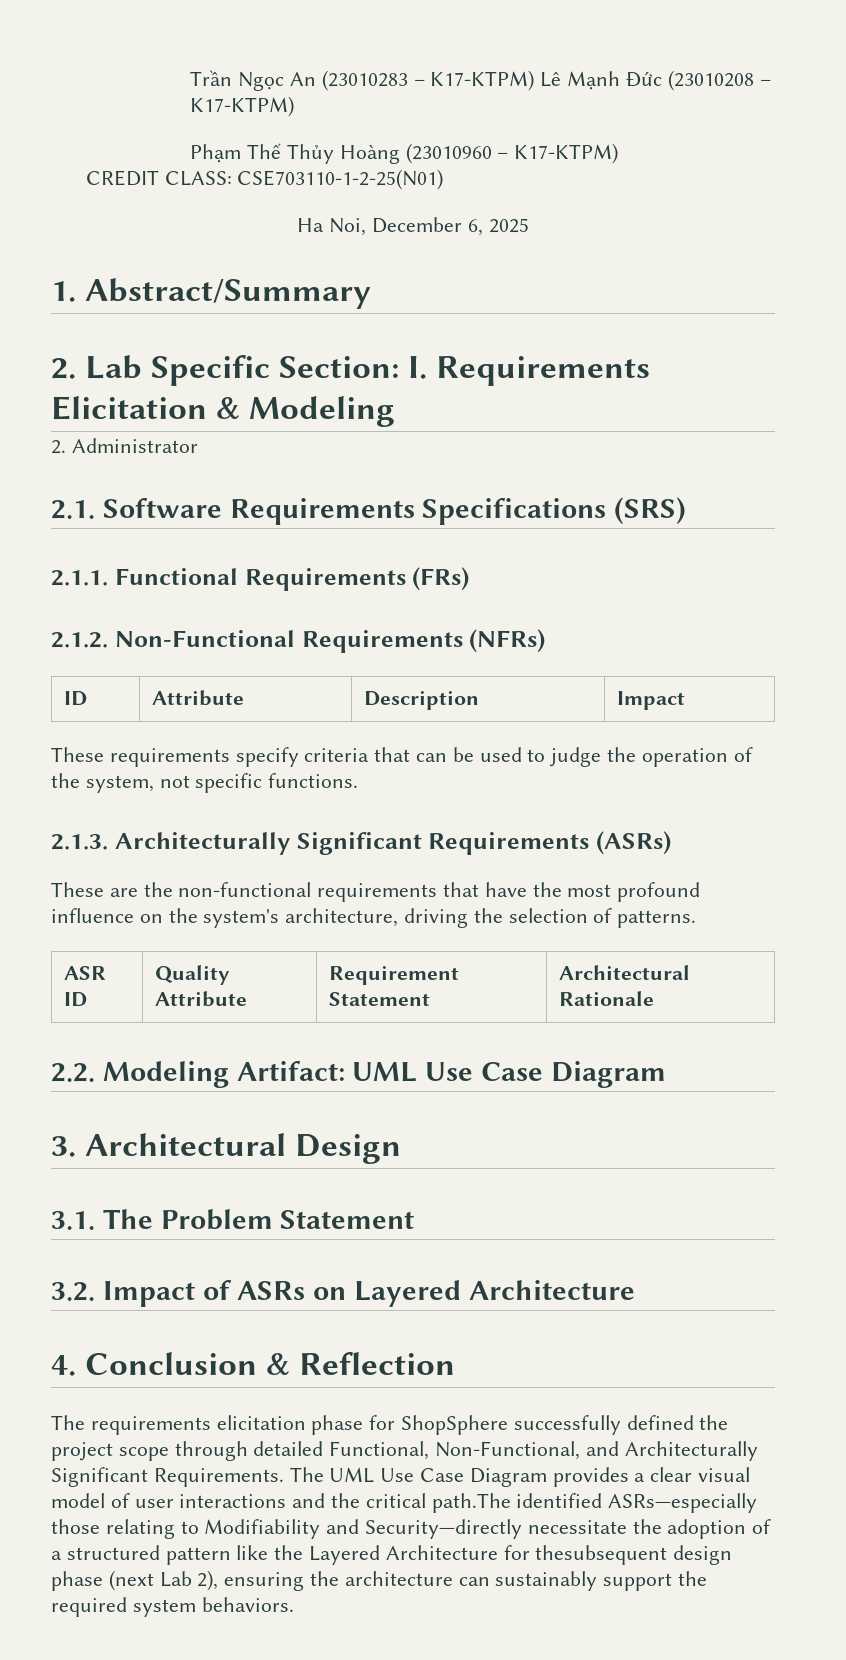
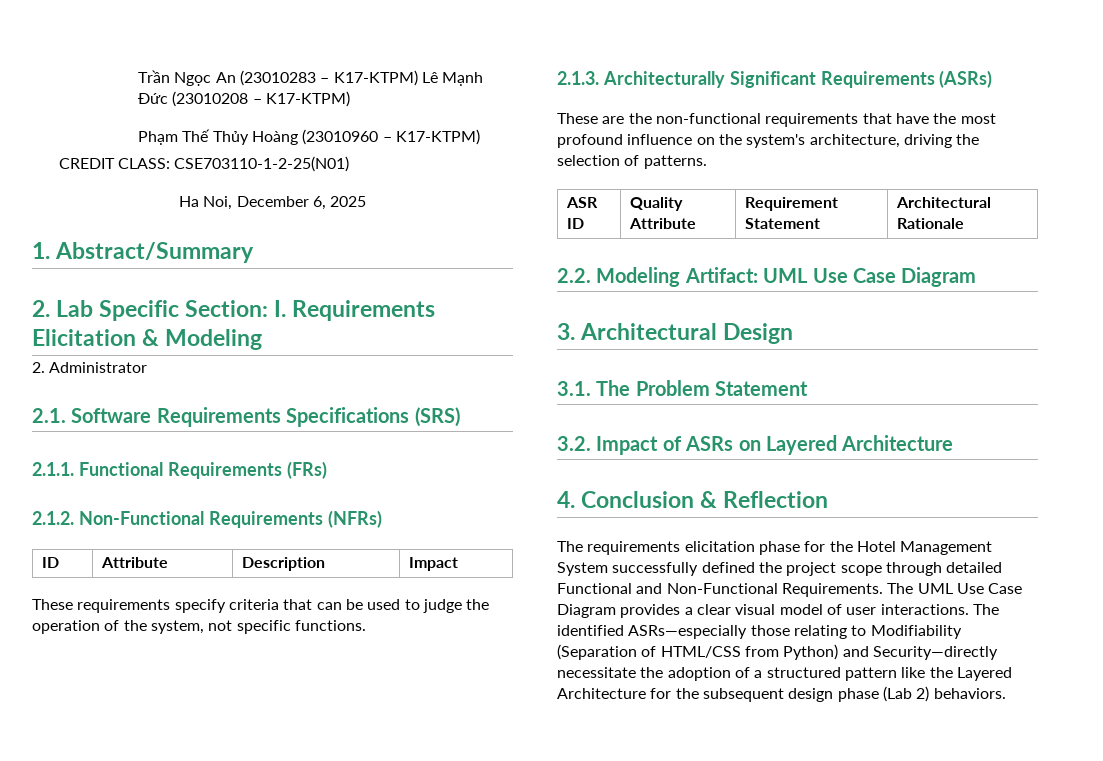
[401,1415,509,1435] ShopSphere -> [829,541,993,555] [557,562,608,576] the Hotel Management System
[329,1441,758,1461] [51,1467,148,1487] Functional, Non-Functional, and Architecturally Significant -> [557,583,778,594] Functional and Non-Functional
[179,1493,511,1513] interactions and the critical path.The -> [880,604,999,615] interactions. The
(321, 1529) none -> [557,644,839,660] (Separation of HTML/CSS from Python)
[535,1545,733,1565] [51,1570,708,1591] [51,1597,196,1617] thesubsequent design phase (next Lab 2), ensuring the architecture can sustainably support the required system -> [675,686,930,702] the subsequent design phase (Lab 2)

